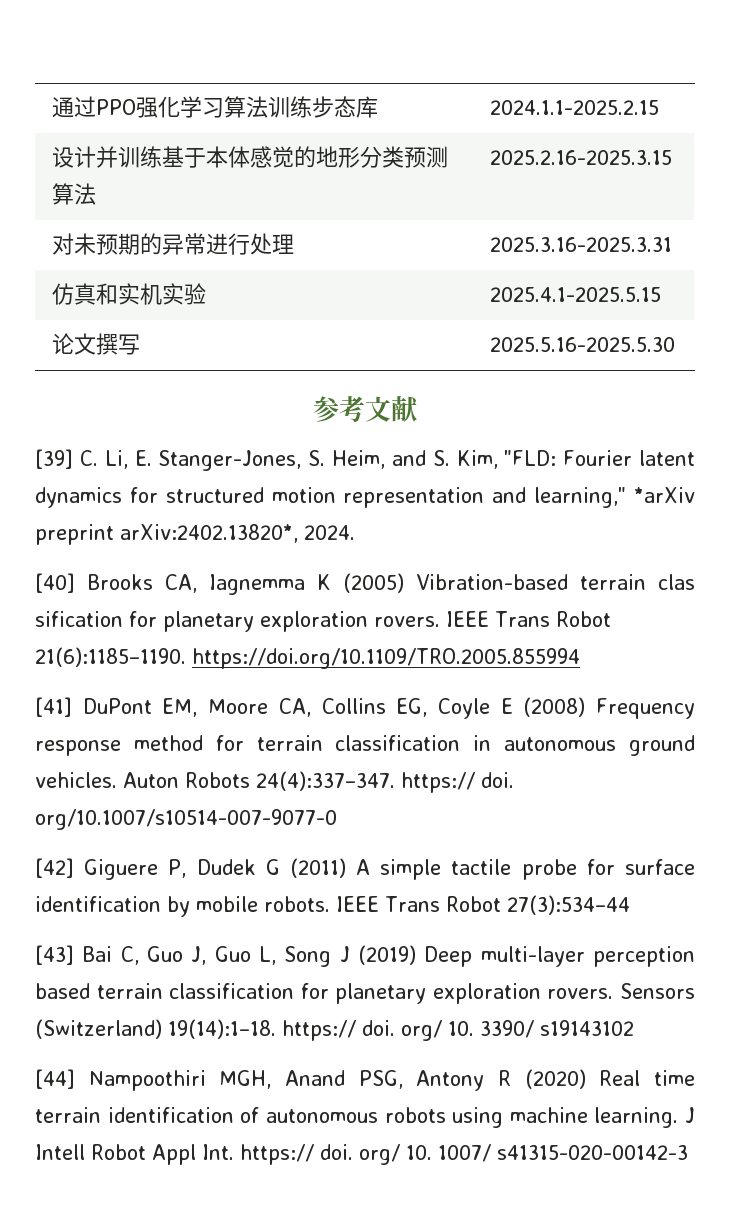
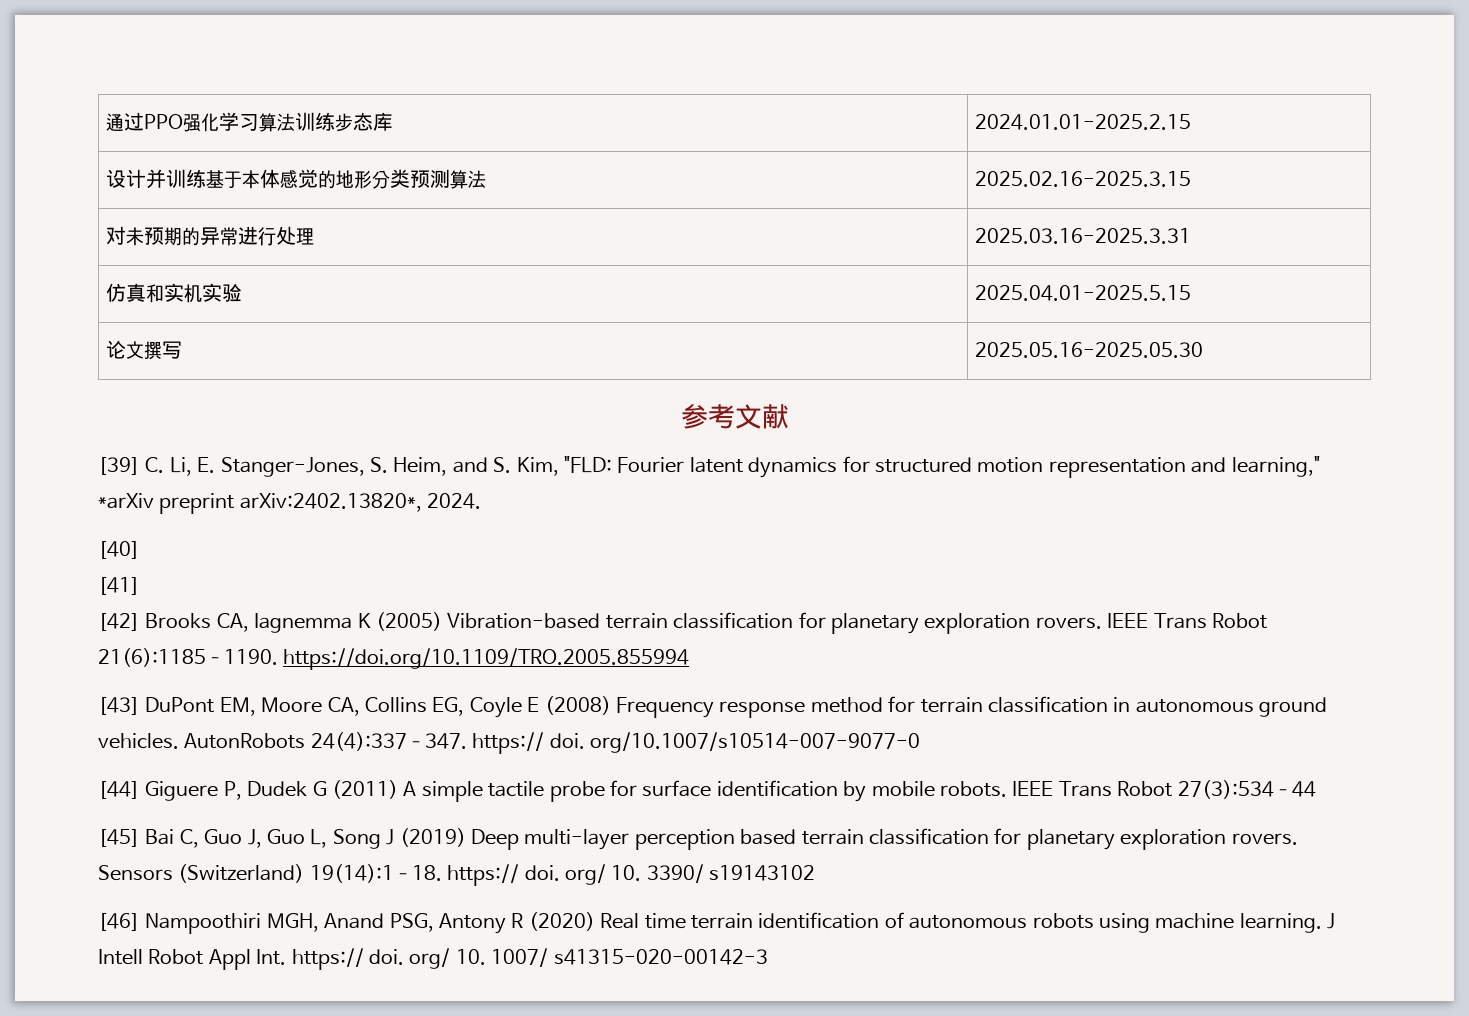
[490,100,660,115] 2024.1.1-2025.2.15 -> [975,114,1192,130] 2024.01.01-2025.2.15
[490,150,673,165] 2025.2.16-2025.3.15 -> [975,171,1192,187] 2025.02.16-2025.3.15
[490,237,673,252] 2025.3.16-2025.3.31 -> [975,228,1192,244] 2025.03.16-2025.3.31
[490,287,662,302] 2025.4.1-2025.5.15 -> [975,285,1192,301] 2025.04.01-2025.5.15
[490,337,676,352] 2025.5.16-2025.5.30 -> [975,342,1204,358] 2025.05.16-2025.05.30
(75, 583) none -> [98,577,140,595] [98,613,140,631] // [41] // [42]
[658,574,695,590] [35,611,123,627] clas sification -> [673,612,794,629] classification
[35,697,72,717] [41] -> [98,697,140,715] [43]
[123,772,250,788] Auton Robots -> [184,733,306,749] AutonRobots
[35,858,74,878] [42] -> [98,781,140,799] [44]
[35,945,74,965] [43] -> [98,829,140,847] [45]
[35,1069,75,1089] [44] -> [98,913,140,931] [46]

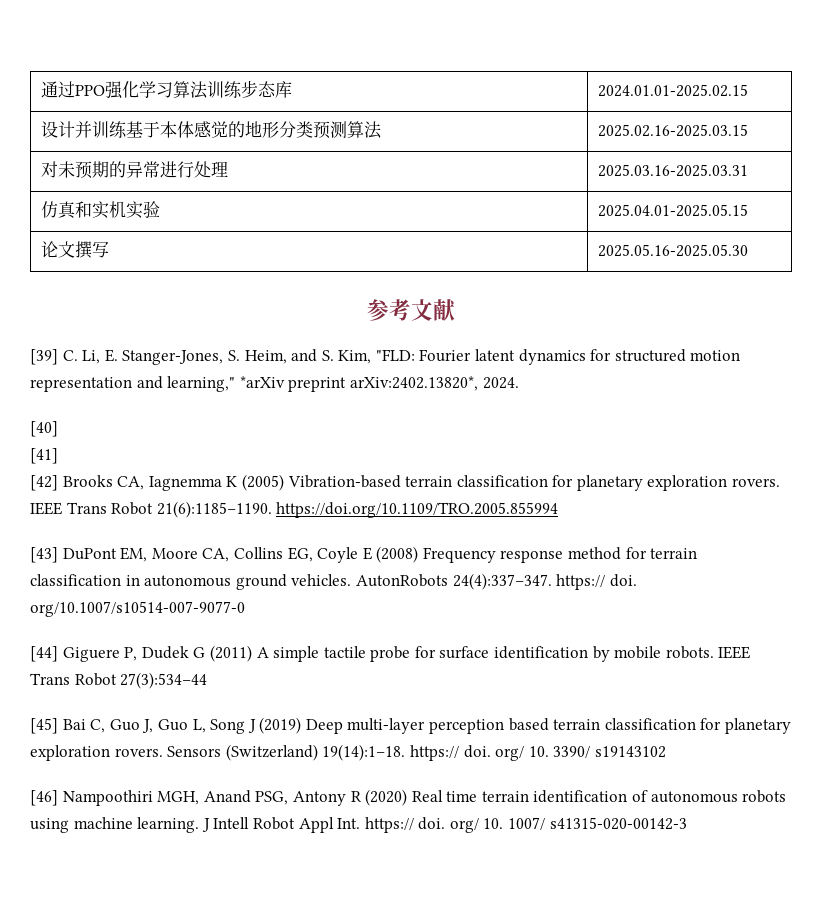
[975,114,1192,130] 2024.01.01-2025.2.15 -> [598,84,749,97] 2024.01.01-2025.02.15
[975,171,1192,187] 2025.02.16-2025.3.15 -> [598,124,749,137] 2025.02.16-2025.03.15
[975,228,1192,244] 2025.03.16-2025.3.31 -> [598,164,749,177] 2025.03.16-2025.03.31
[975,285,1192,301] 2025.04.01-2025.5.15 -> [598,204,749,217] 2025.04.01-2025.05.15

